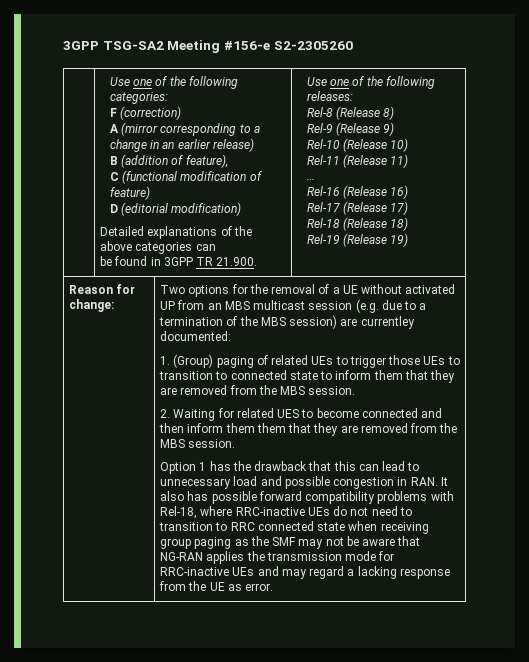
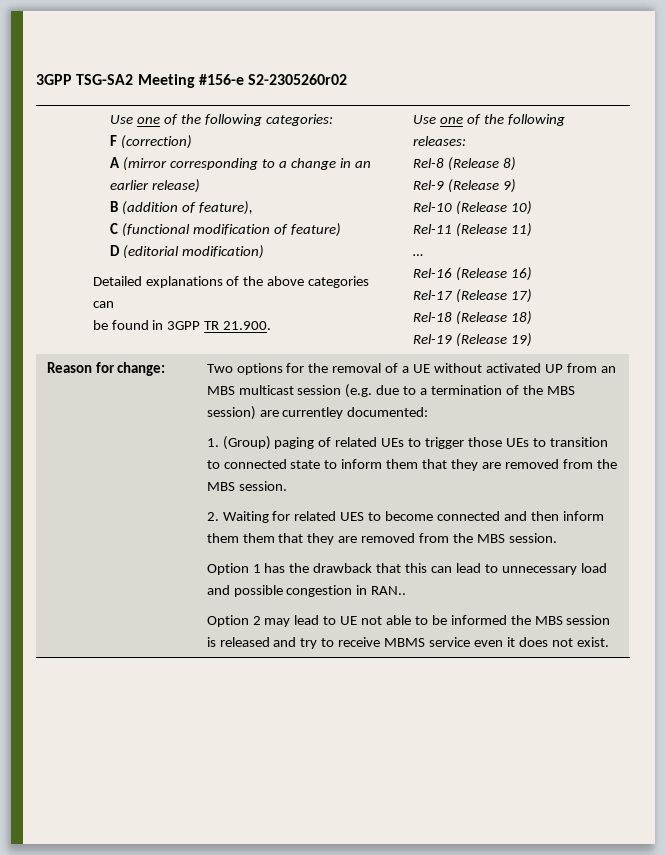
[273,41,353,50] S2-2305260 -> [248,74,348,85] S2-2305260r02
[410,477,448,486] [160,491,454,504] [160,506,412,519] [159,521,429,534] [160,536,421,549] [160,551,395,564] [160,566,450,579] [159,581,274,591] RAN. It also has possible forward compatibility problems with Rel-18, where RRC-inactive UEs do not need to transition to RRC connected state when receiving group paging as the SMF may not be aware that NG-RAN applies the transmission mode for RRC-inactive UEs and may regard a lacking response from the UE as error. -> [371,586,407,595] [206,615,611,627] [206,637,609,649] RAN.. // Option 2 may lead to UE not able to be informed the MBS session is released and try to receive MBMS service even it does not exist.

